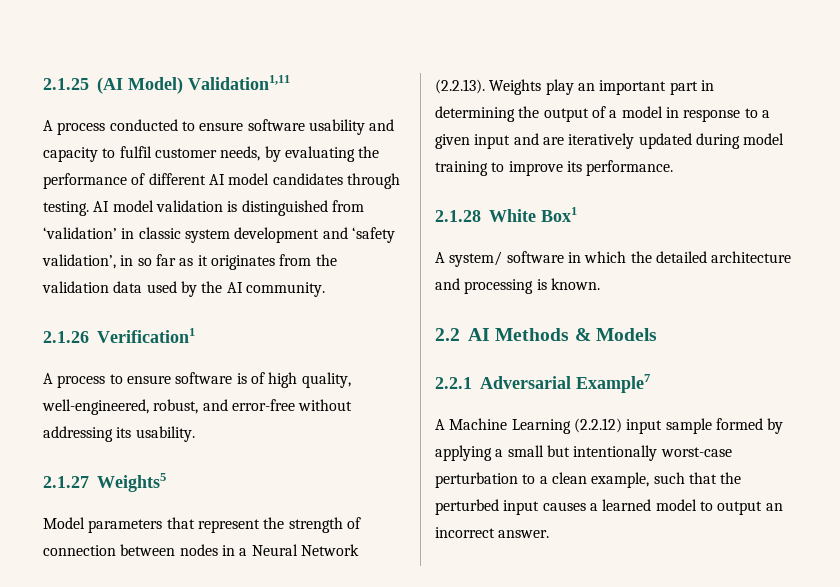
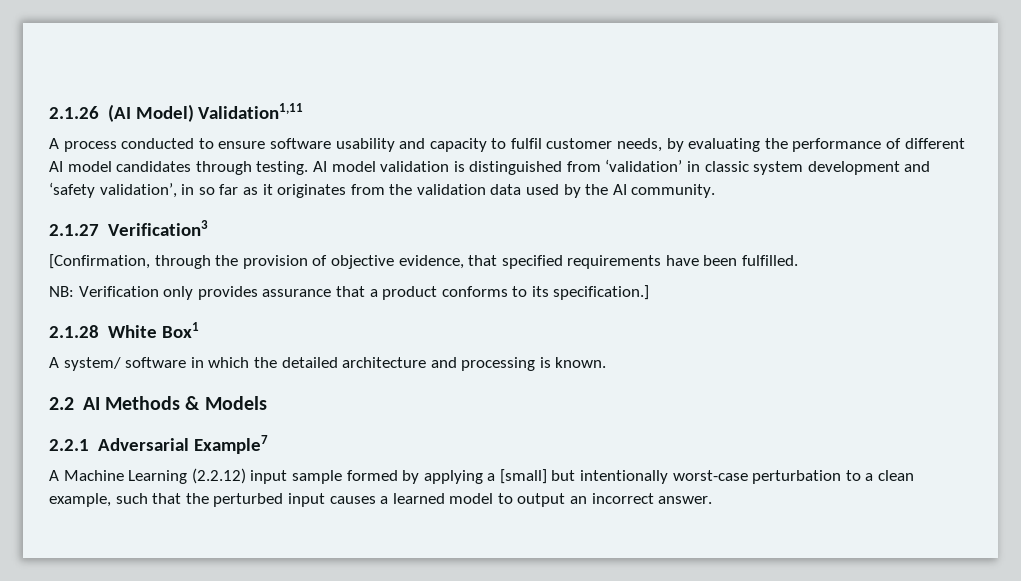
[43,78,89,90] 2.1.25 -> [49,106,99,119] 2.1.26
[43,328,195,343] [43,372,351,388] [42,399,353,415] [43,426,195,442] [43,473,166,492] [43,517,361,533] [43,544,359,556] [435,79,714,95] [435,106,770,122] [435,133,785,149] [435,160,674,176] 2.1.26 Verification1 // A process to ensure software is of high quality, well-engineered, robust, and error-free without addressing its usability. // 2.1.27 Weights5 // Model parameters that represent the strength of connection between nodes in a Neural Network (2.2.13). Weights play an important part in determining the output of a model in response to a given input and are iteratively updated during model training to improve its performance. -> [49,220,208,236] [49,254,799,269] [49,285,650,300] 2.1.27 Verification3 // [Confirmation, through the provision of objective evidence, that specified requirements have been fulfilled. // NB: Verification only provides assurance that a product conforms to its specification.]
[507,445,544,457] small -> [499,469,547,484] [small]

